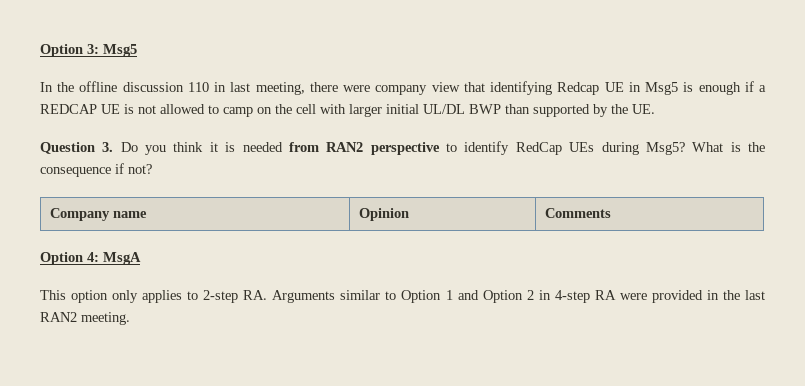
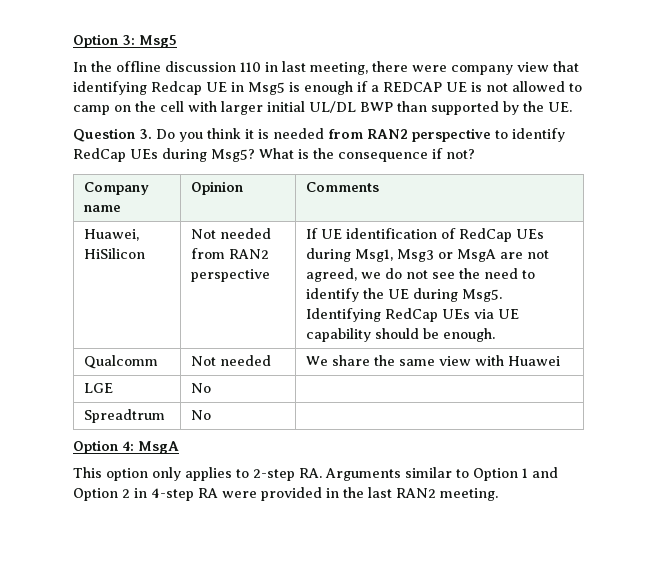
(612, 213) none -> [84,229,140,241] [84,248,146,259] [191,228,272,239] [191,248,270,259] [191,269,271,282] [306,228,545,242] [306,248,550,262] [306,268,536,282] [306,288,503,302] [306,308,520,322] [306,328,496,342] [84,355,159,369] [191,355,272,366] [306,355,561,366] [84,383,114,393] [191,383,212,393] [84,409,166,423] [191,410,212,420] // Huawei, HiSilicon | Not needed from RAN2 perspective | If UE identification of RedCap UEs during Msg1, Msg3 or MsgA are not agreed, we do not see the need to identify the UE during Msg5. Identifying RedCap UEs via UE capability should be enough. // Qualcomm | Not needed | We share the same view with Huawei // LGE | No | // Spreadtrum | No |

